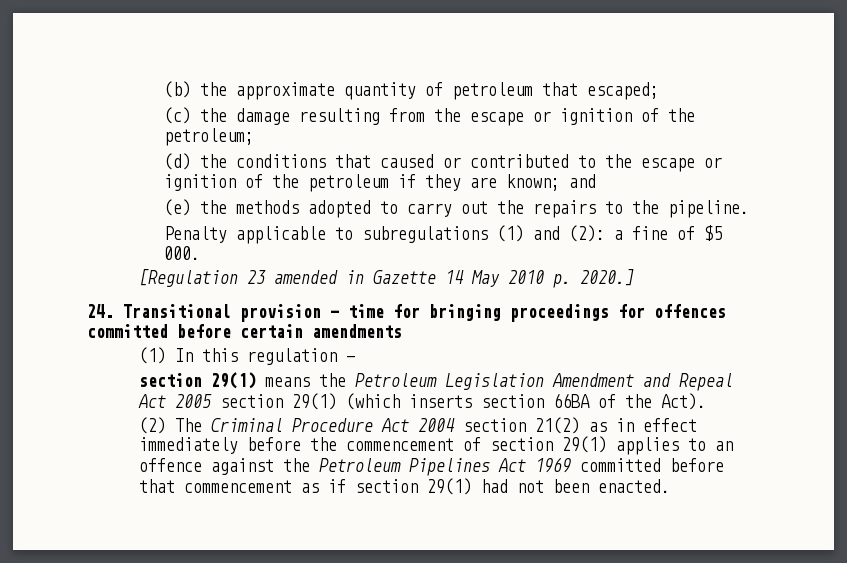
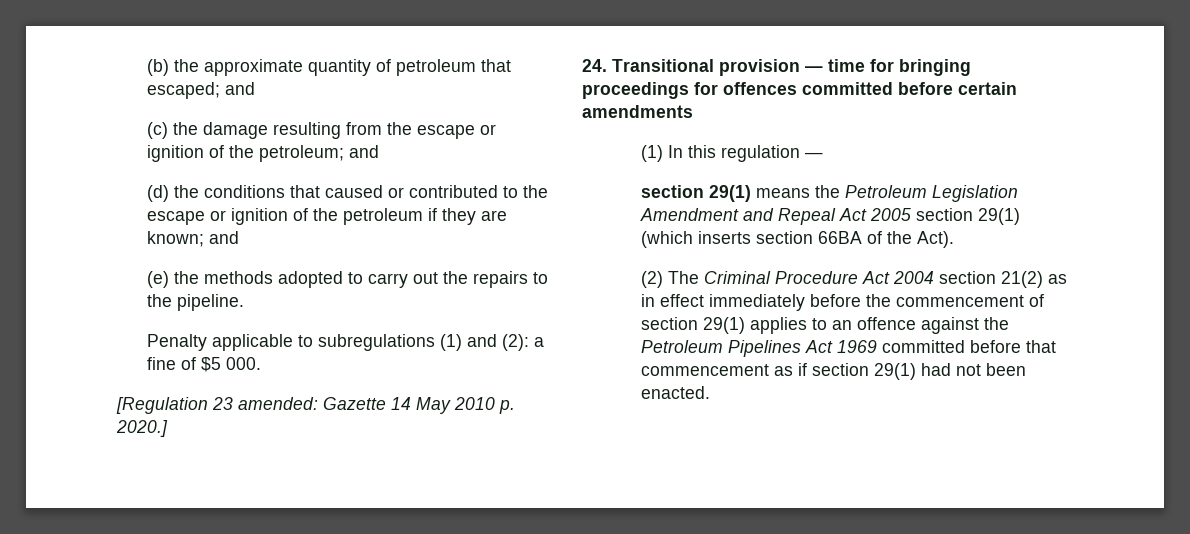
(660, 91) none -> [224,82,255,95] and
(255, 137) none -> [348,145,379,158] and
[273,270,364,284] amended in -> [238,397,319,410] amended:

